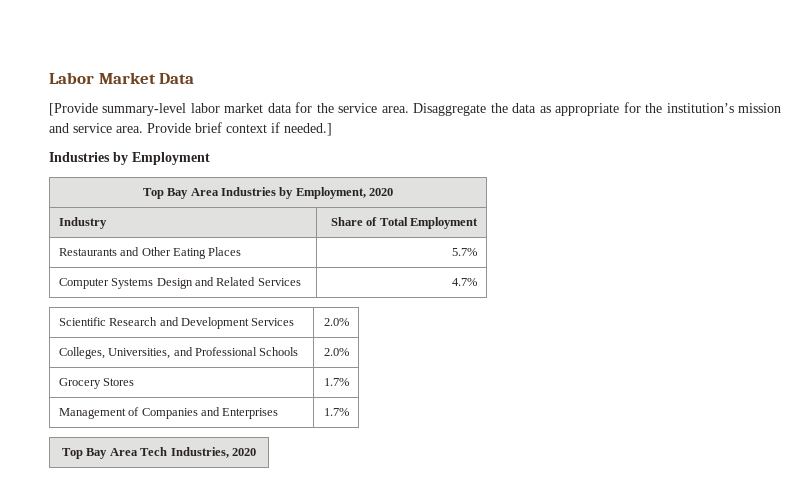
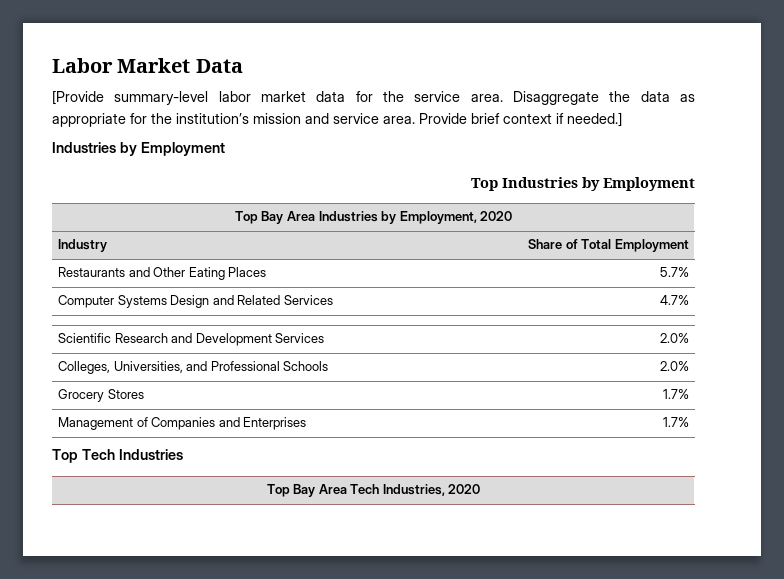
(210, 158) none -> [471,177,695,191] // Top Industries by Employment
(350, 412) none -> [52,449,183,463] // Top Tech Industries

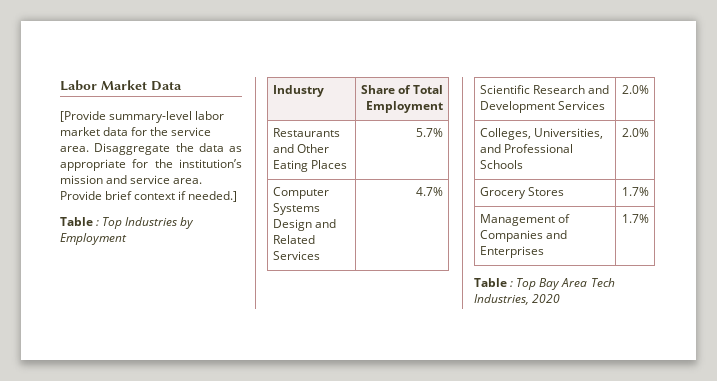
[52,142,225,156] Industries by Employment // -> [60,217,100,226] Table :
[234,211,513,224] // Top Bay Area Industries by Employment, 2020 -> (127, 239) none
[52,449,183,463] Top Tech Industries // -> [474,278,514,287] Table :

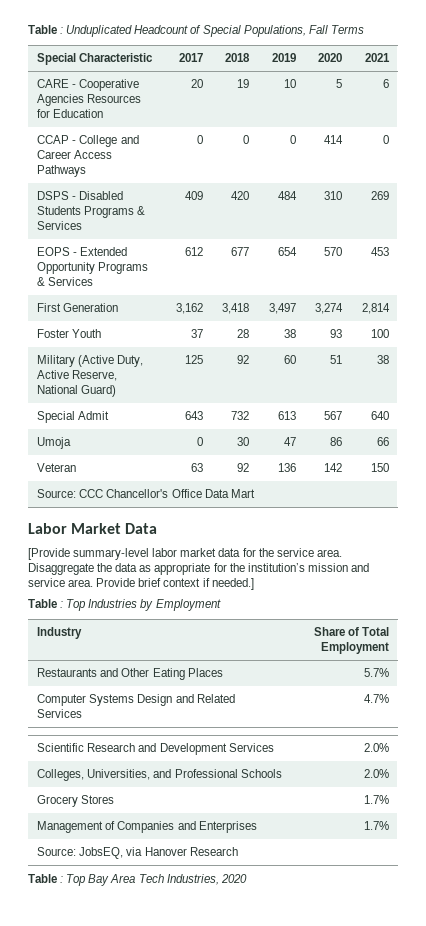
(60, 85) none -> [28,25,364,37] [37,53,154,65] [178,53,203,62] [224,53,250,62] [271,53,296,62] [317,53,342,62] [364,53,390,62] [37,79,140,91] [37,94,142,106] [37,109,104,118] [190,79,203,88] [236,79,249,88] [283,79,296,88] [335,79,342,88] [382,79,389,88] [37,135,139,147] [37,150,113,159] [37,165,87,177] [196,135,203,144] [242,135,249,144] [289,135,296,144] [323,135,343,144] [382,135,389,144] [37,191,124,200] [37,206,146,218] [37,221,83,230] [184,191,203,200] [230,191,249,200] [277,191,297,200] [323,191,342,200] [370,191,389,200] [37,247,128,256] [37,262,149,274] [37,277,94,286] [184,247,203,256] [230,247,249,256] [277,247,297,256] [323,247,342,256] [370,247,389,256] [37,303,119,312] [175,303,203,314] [221,303,249,314] [268,303,296,314] [314,303,343,314] [361,303,390,314] [37,329,102,338] [190,329,203,338] [236,329,249,338] [283,329,296,338] [329,329,342,338] [370,329,389,338] [37,355,144,367] [37,370,118,381] [37,385,117,397] [184,355,203,364] [236,355,249,364] [283,355,296,364] [329,355,342,364] [376,355,389,364] [37,411,110,423] [184,411,203,420] [230,411,249,420] [277,411,296,420] [323,411,342,420] [370,411,389,420] [37,437,72,449] [196,437,203,446] [236,437,249,446] [283,437,296,446] [329,437,342,446] [376,437,389,446] [37,463,77,472] [190,463,203,472] [236,463,249,472] [277,463,296,472] [323,463,342,472] [370,463,389,472] [37,489,255,498] Table : Unduplicated Headcount of Special Populations, Fall Terms // Special Characteristic | 2017 | 2018 | 2019 | 2020 | 2021 // CARE - Cooperative Agencies Resources for Education | 20 | 19 | 10 | 5 | 6 // CCAP - College and Career Access Pathways | 0 | 0 | 0 | 414 | 0 // DSPS - Disabled Students Programs & Services | 409 | 420 | 484 | 310 | 269 // EOPS - Extended Opportunity Programs & Services | 612 | 677 | 654 | 570 | 453 // First Generation | 3,162 | 3,418 | 3,497 | 3,274 | 2,814 // Foster Youth | 37 | 28 | 38 | 93 | 100 // Military (Active Duty, Active Reserve, National Guard) | 125 | 92 | 60 | 51 | 38 // Special Admit | 643 | 732 | 613 | 567 | 640 // Umoja | 0 | 30 | 47 | 86 | 66 // Veteran | 63 | 92 | 136 | 142 | 150 // Source: CCC Chancellor's Office Data Mart //
(650, 218) none -> [37,847,238,859] // Source: JobsEQ, via Hanover Research

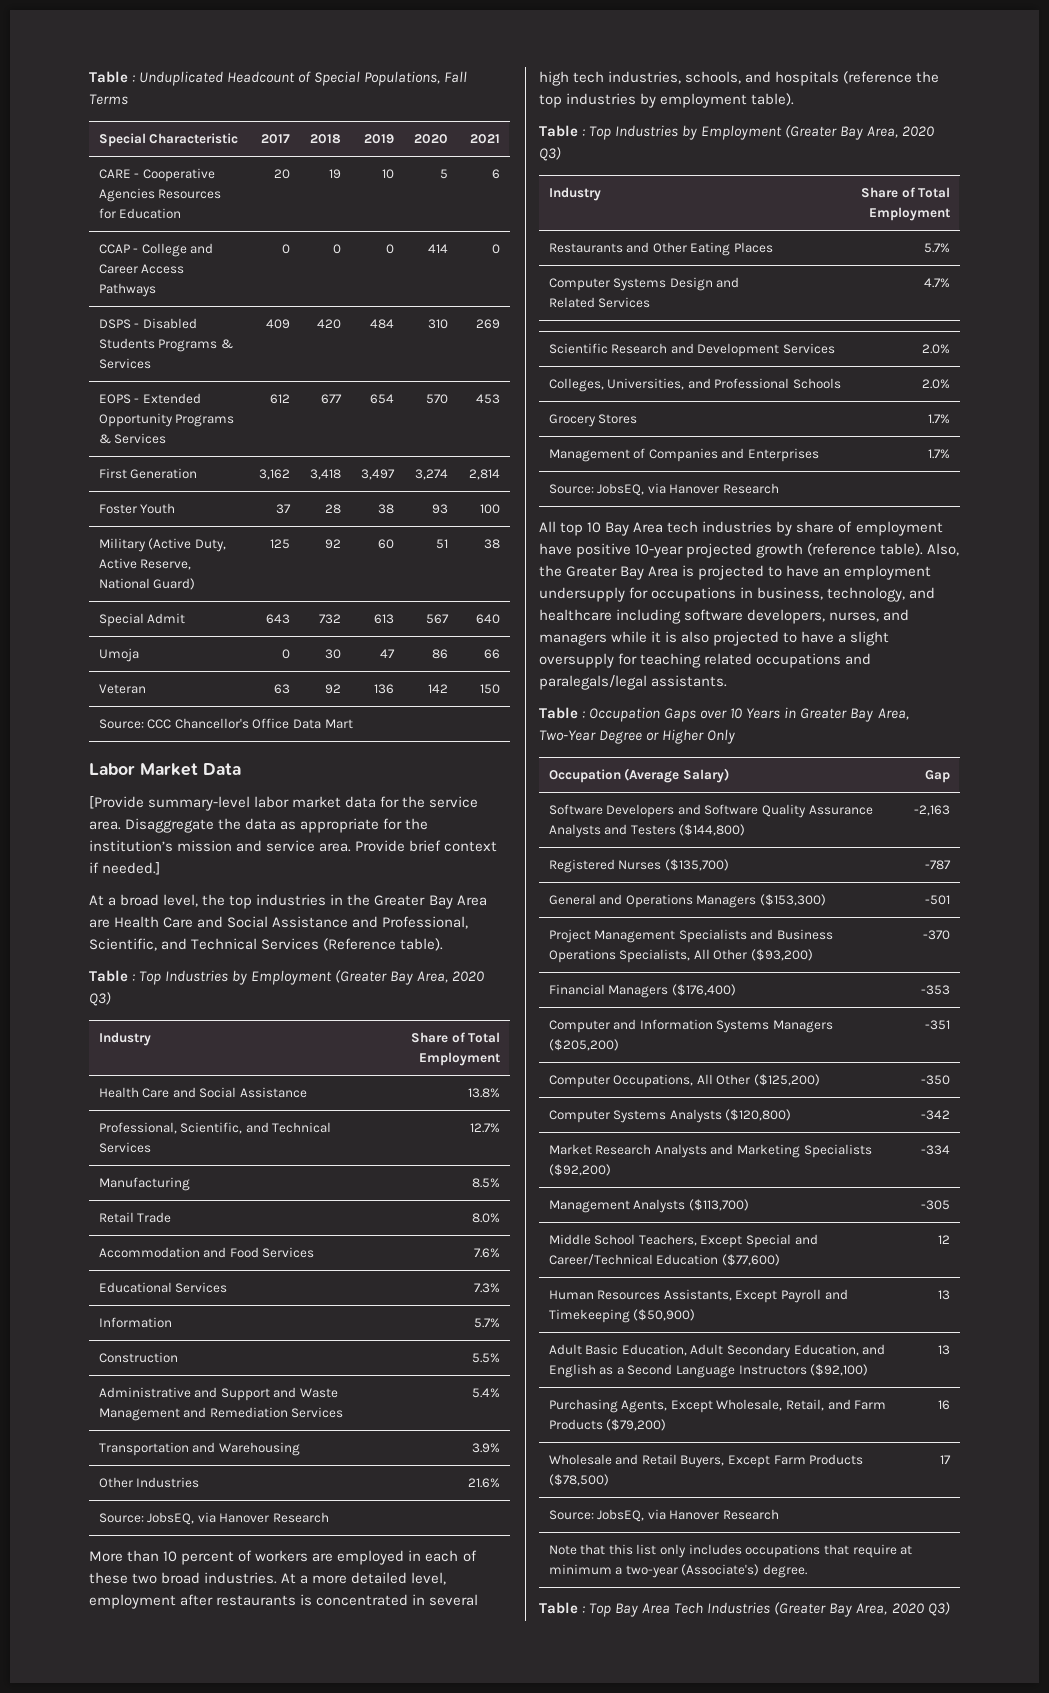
[28,599,221,611] // Table : Top Industries by Employment -> [89,894,487,909] [89,916,469,929] [89,938,444,951] [89,970,486,985] [89,992,111,1006] [98,1032,151,1046] [411,1032,501,1043] [419,1052,501,1066] [98,1087,308,1098] [468,1088,501,1098] [98,1122,332,1134] [98,1142,151,1153] [470,1123,501,1133] [98,1177,190,1191] [472,1178,501,1188] [98,1212,172,1223] [472,1213,501,1223] [98,1247,315,1258] [474,1248,501,1258] [98,1282,228,1293] [474,1283,501,1293] [98,1317,172,1328] [474,1318,501,1328] [98,1352,178,1363] [472,1353,501,1363] [98,1387,339,1401] [98,1407,344,1421] [472,1388,501,1398] [98,1442,300,1456] [472,1443,501,1453] [98,1477,200,1488] [468,1478,501,1488] [98,1512,330,1525] [89,1550,477,1565] [89,1572,447,1585] [89,1594,479,1609] [539,71,940,86] [539,93,795,108] [539,125,936,140] [539,147,561,161] // At a broad level, the top industries in the Greater Bay Area are Health Care and Social Assistance and Professional, Scientific, and Technical Services (Reference table). // Table : Top Industries by Employment (Greater Bay Area, 2020 Q3) // Industry | Share of Total Employment // Health Care and Social Assistance | 13.8% // Professional, Scientific, and Technical Services | 12.7% // Manufacturing | 8.5% // Retail Trade | 8.0% // Accommodation and Food Services | 7.6% // Educational Services | 7.3% // Information | 5.7% // Construction | 5.5% // Administrative and Support and Waste Management and Remediation Services | 5.4% // Transportation and Warehousing | 3.9% // Other Industries | 21.6% // Source: JobsEQ, via Hanover Research // More than 10 percent of workers are employed in each of these two broad industries. At a more detailed level, employment after restaurants is concentrated in several high tech industries, schools, and hospitals (reference the top industries by employment table). // Table : Top Industries by Employment (Greater Bay Area, 2020 Q3)
(238, 851) none -> [539,521,943,536] [539,543,960,558] [539,565,932,580] [539,587,936,602] [539,609,910,624] [539,631,890,646] [539,653,872,668] [539,675,728,690] [539,707,909,722] [539,729,736,744] [548,768,729,783] [925,770,951,783] [548,804,873,818] [548,824,746,838] [914,805,951,816] [548,859,729,873] [925,860,952,870] [548,894,827,908] [925,895,951,905] [548,929,834,943] [548,949,814,963] [923,930,951,940] [548,984,736,998] [921,985,951,995] [548,1019,834,1033] [548,1039,619,1051] [925,1020,951,1030] [548,1074,821,1088] [921,1075,951,1085] [548,1109,792,1123] [921,1110,951,1120] [548,1144,872,1158] [548,1164,611,1176] [921,1145,951,1155] [548,1199,749,1213] [921,1200,951,1210] [548,1234,818,1248] [548,1254,780,1266] [938,1235,951,1244] [548,1289,848,1303] [548,1309,696,1323] [938,1290,951,1300] [548,1344,886,1358] [548,1364,869,1378] [938,1345,951,1355] [548,1399,887,1413] [548,1419,667,1431] [938,1400,951,1410] [548,1454,864,1468] [548,1474,609,1486] [940,1455,952,1464] [548,1509,780,1522] [548,1544,913,1558] [548,1564,808,1578] // All top 10 Bay Area tech industries by share of employment have positive 10-year projected growth (reference table). Also, the Greater Bay Area is projected to have an employment undersupply for occupations in business, technology, and healthcare including software developers, nurses, and managers while it is also projected to have a slight oversupply for teaching related occupations and paralegals/legal assistants. // Table : Occupation Gaps over 10 Years in Greater Bay Area, Two-Year Degree or Higher Only // Occupation (Average Salary) | Gap // Software Developers and Software Quality Assurance Analysts and Testers ($144,800) | -2,163 // Registered Nurses ($135,700) | -787 // General and Operations Managers ($153,300) | -501 // Project Management Specialists and Business Operations Specialists, All Other ($93,200) | -370 // Financial Managers ($176,400) | -353 // Computer and Information Systems Managers ($205,200) | -351 // Computer Occupations, All Other ($125,200) | -350 // Computer Systems Analysts ($120,800) | -342 // Market Research Analysts and Marketing Specialists ($92,200) | -334 // Management Analysts ($113,700) | -305 // Middle School Teachers, Except Special and Career/Technical Education ($77,600) | 12 // Human Resources Assistants, Except Payroll and Timekeeping ($50,900) | 13 // Adult Basic Education, Adult Secondary Education, and English as a Second Language Instructors ($92,100) | 13 // Purchasing Agents, Except Wholesale, Retail, and Farm Products ($79,200) | 16 // Wholesale and Retail Buyers, Except Farm Products ($78,500) | 17 // Source: JobsEQ, via Hanover Research // Note that this list only includes occupations that require at minimum a two-year (Associate's) degree.
[166,874,247,885] Industries, 2020 -> [707,1602,950,1617] Industries (Greater Bay Area, 2020 Q3)

